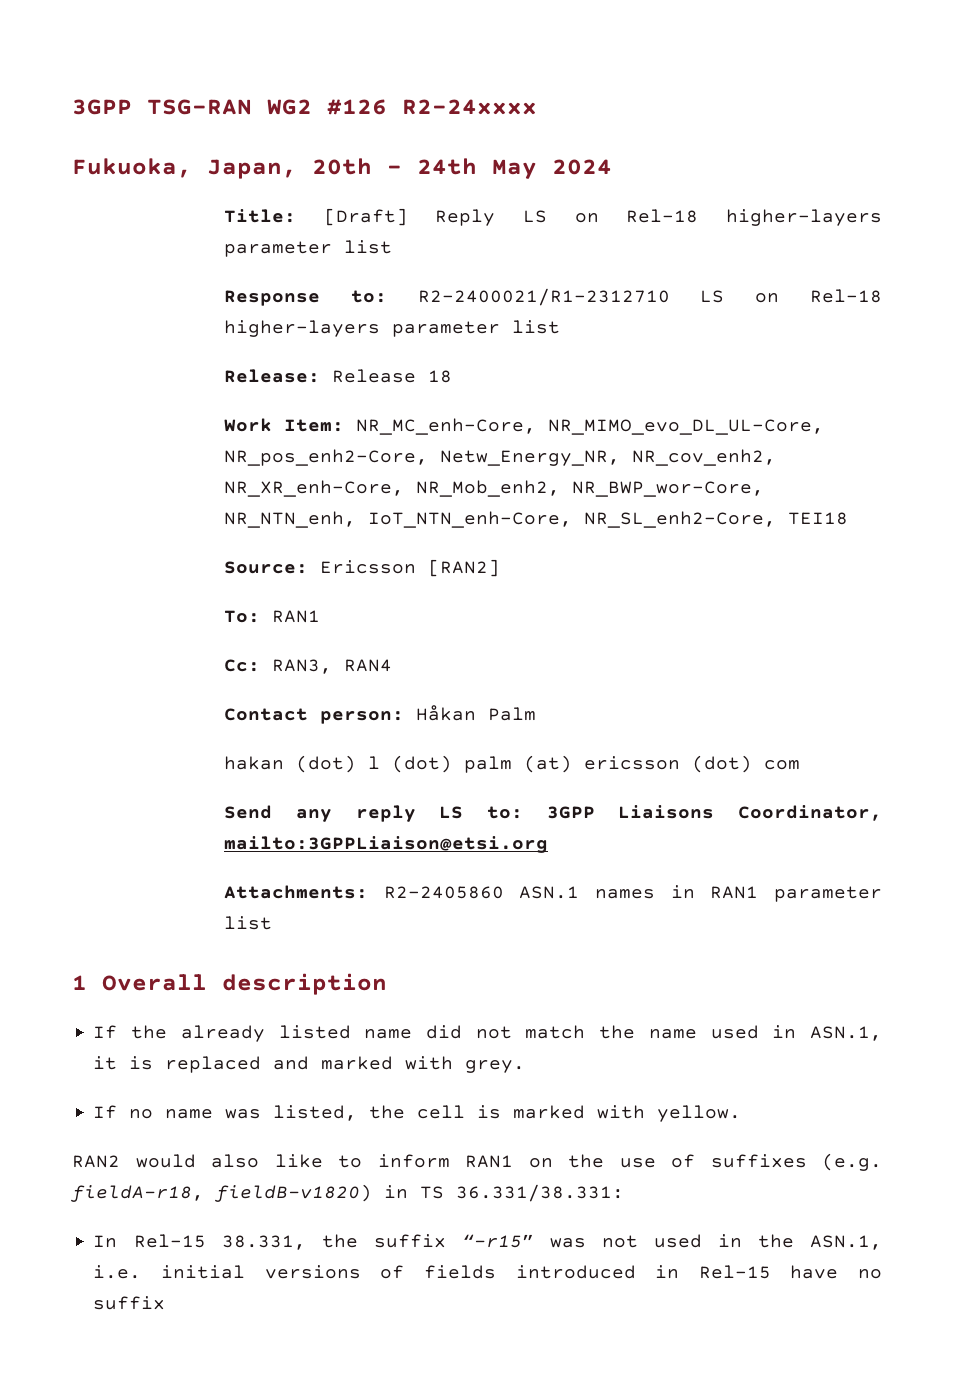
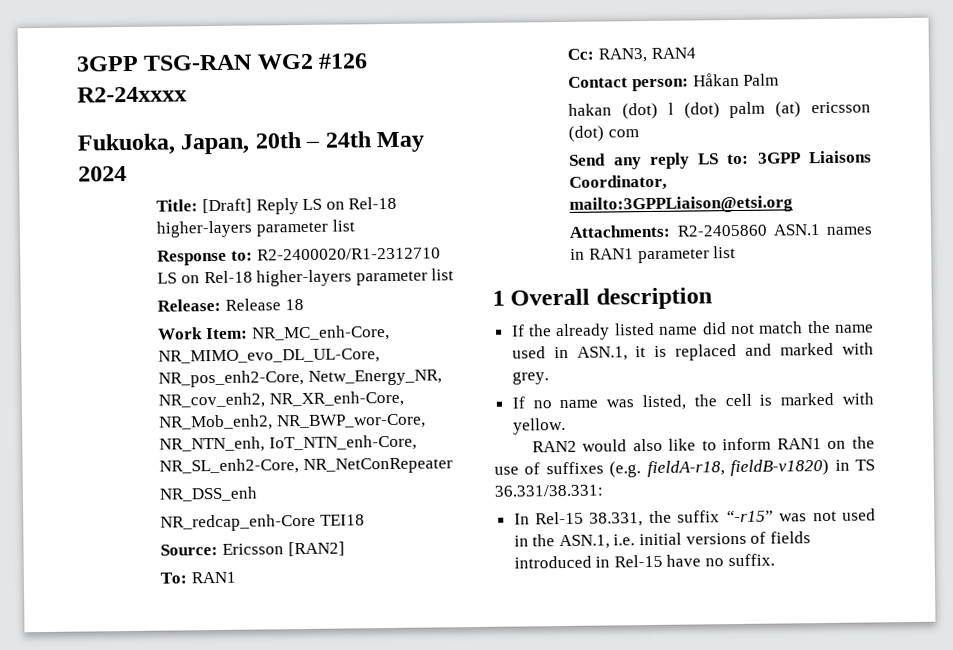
[417,288,670,306] R2-2400021/R1-2312710 -> [256,247,441,261] R2-2400020/R1-2312710
(777, 519) none -> [302,457,453,475] [159,486,259,502] [160,513,317,532] NR_NetConRepeater // NR_DSS_enh // NR_redcap_enh-Core
[93,1296,166,1310] suffix -> [727,553,775,567] suffix.

